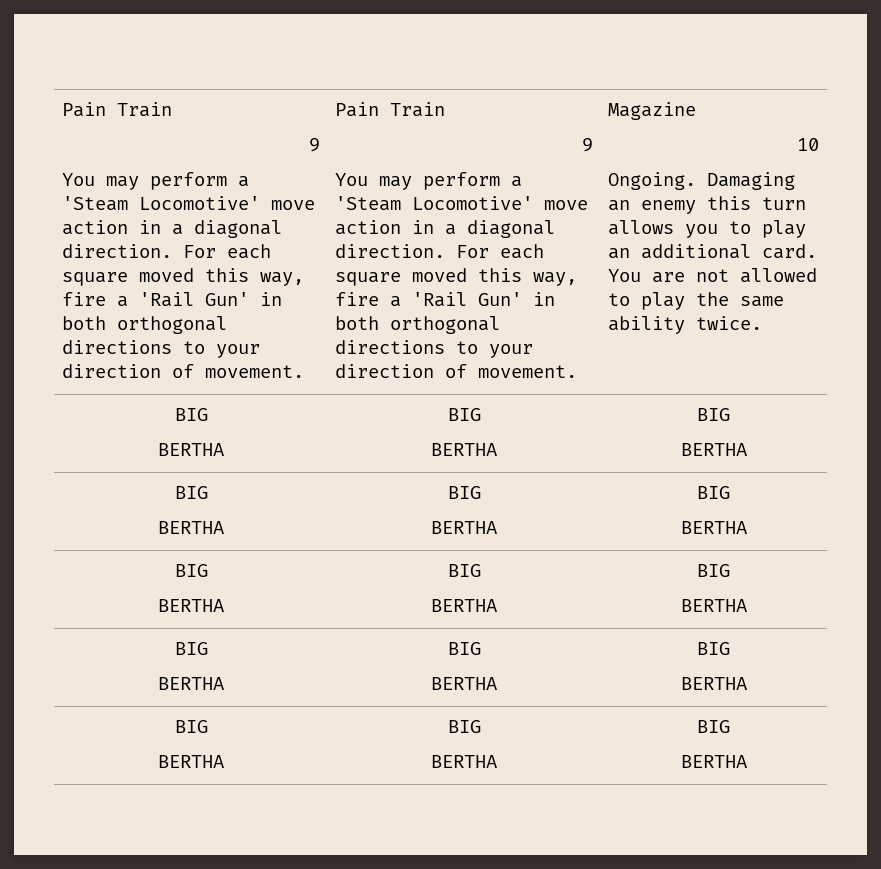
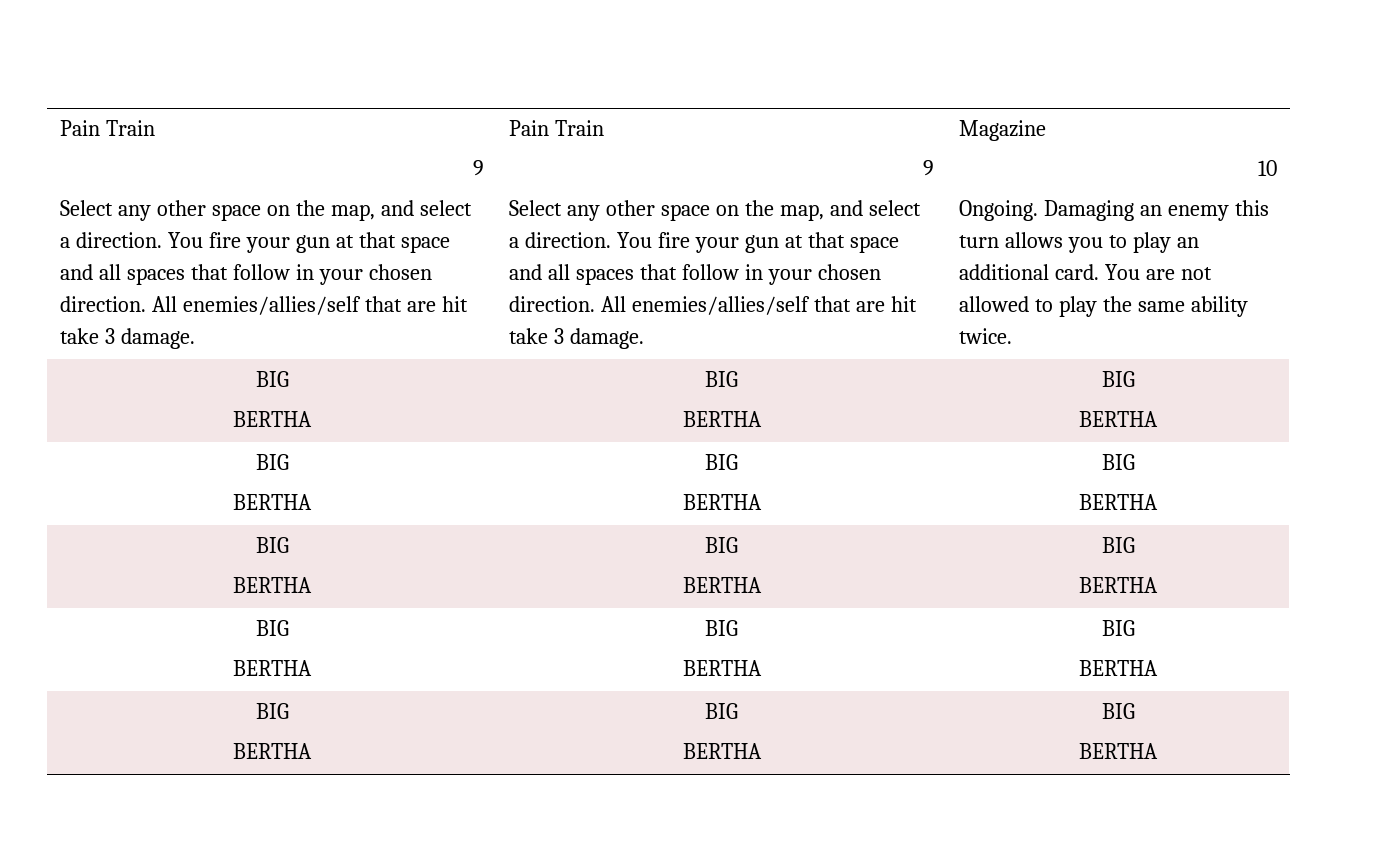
[61,102,172,117] [309,138,321,152] [61,172,249,190] [61,196,315,211] [61,220,282,238] [61,244,271,259] [61,268,304,286] [61,292,282,307] [61,316,227,334] [61,340,260,358] [61,364,304,378] [334,102,445,117] [582,138,594,152] [334,172,522,190] [334,196,588,211] [334,220,555,238] [334,244,544,259] [334,268,577,286] [334,292,555,307] [334,316,500,334] [334,340,533,358] [334,364,577,378] Pain Train // 9 // You may perform a 'Steam Locomotive' move action in a diagonal direction. For each square moved this way, fire a 'Rail Gun' in both orthogonal directions to your direction of movement. | Pain Train // 9 // You may perform a 'Steam Locomotive' move action in a diagonal direction. For each square moved this way, fire a 'Rail Gun' in both orthogonal directions to your direction of movement. -> [60,120,156,136] [472,160,484,176] [60,200,472,221] [60,232,450,253] [60,264,432,285] [60,296,468,315] [60,328,196,349] [509,120,605,136] [922,160,934,176] [509,200,921,221] [509,232,899,253] [509,264,881,285] [509,296,917,315] [509,328,645,349] Pain Train // 9 // Select any other space on the map, and select a direction. You fire your gun at that space and all spaces that follow in your chosen direction. All enemies/allies/self that are hit take 3 damage. | Pain Train // 9 // Select any other space on the map, and select a direction. You fire your gun at that space and all spaces that follow in your chosen direction. All enemies/allies/self that are hit take 3 damage.

